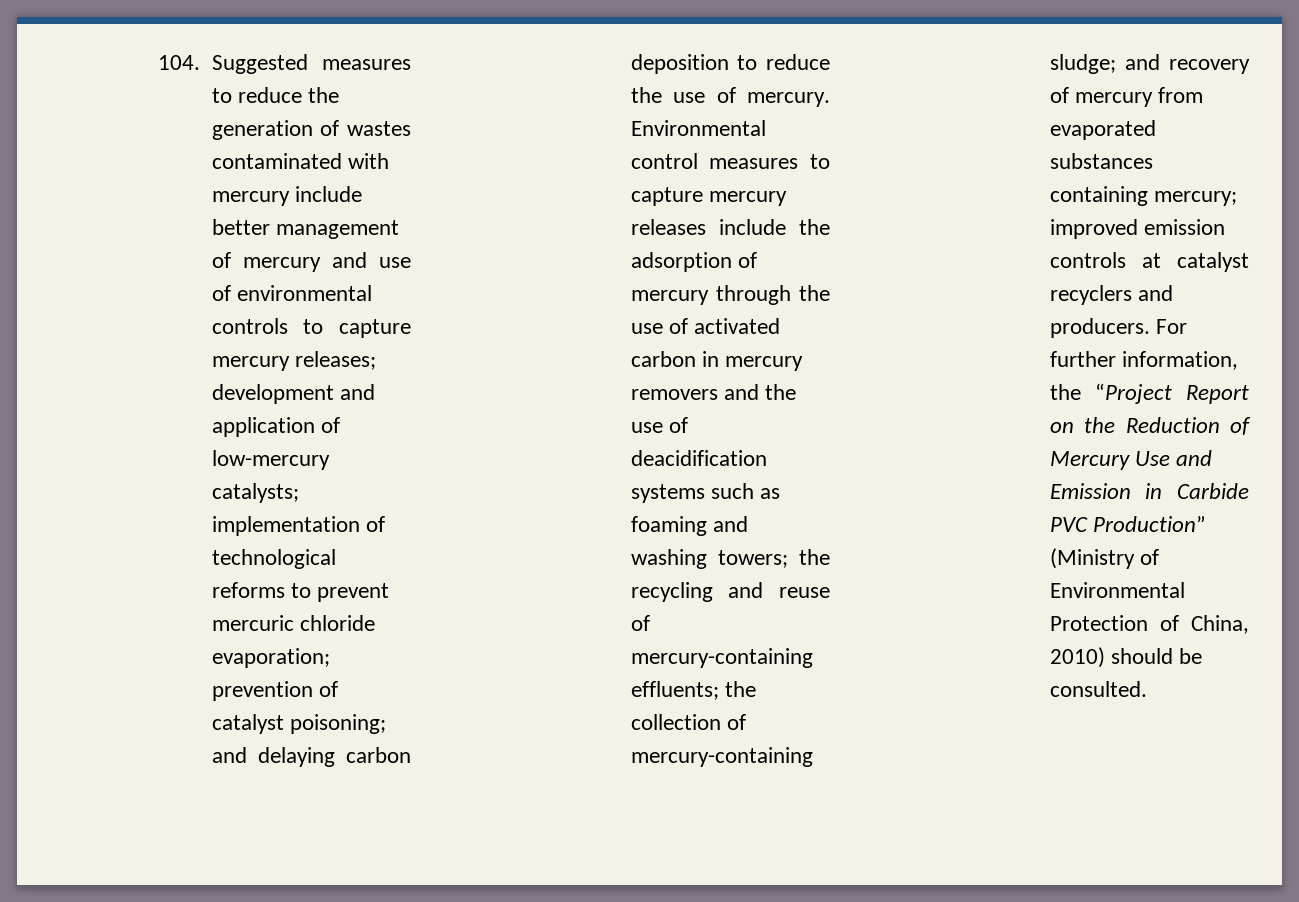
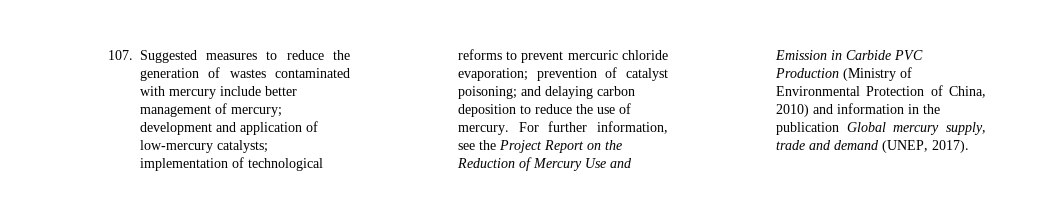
[158,55,201,70] 104. -> [107,50,133,60] 107.
[242,252,411,272] [211,285,373,301] [211,318,411,338] [211,351,377,371] mercury and use of environmental controls to capture mercury releases; -> [230,107,282,117] mercury;
[630,120,766,136] [630,153,830,169] [630,187,788,206] [630,219,830,235] [630,252,758,272] [630,285,830,305] [630,318,781,334] [630,351,804,371] [630,384,797,400] [630,417,689,433] [630,450,767,466] [630,483,781,503] [630,516,749,536] [630,549,830,569] [630,582,830,602] [630,615,650,631] [630,648,813,668] [630,681,757,700] [630,714,747,730] [630,747,813,767] [1049,54,1250,74] [1049,87,1204,107] [1049,120,1156,140] [1049,153,1153,169] [1049,186,1238,206] [1049,219,1226,239] [1049,252,1249,272] [1049,285,1174,305] [1049,318,1188,338] [1049,351,1239,370] [1049,383,1172,404] Environmental control measures to capture mercury releases include the adsorption of mercury through the use of activated carbon in mercury removers and the use of deacidification systems such as foaming and washing towers; the recycling and reuse of mercury-containing effluents; the collection of mercury-containing sludge; and recovery of mercury from evaporated substances containing mercury; improved emission controls at catalyst recyclers and producers. For further information, the “Project -> [518,121,668,134] [457,140,542,153] For further information, see the Project
[1093,516,1207,532] Production” -> [774,68,839,78] Production
[1111,648,1203,664] [1049,681,1147,697] should be consulted. -> [812,103,940,114] [775,122,986,135] [775,140,969,153] and information in the publication Global mercury supply, trade and demand (UNEP, 2017).

